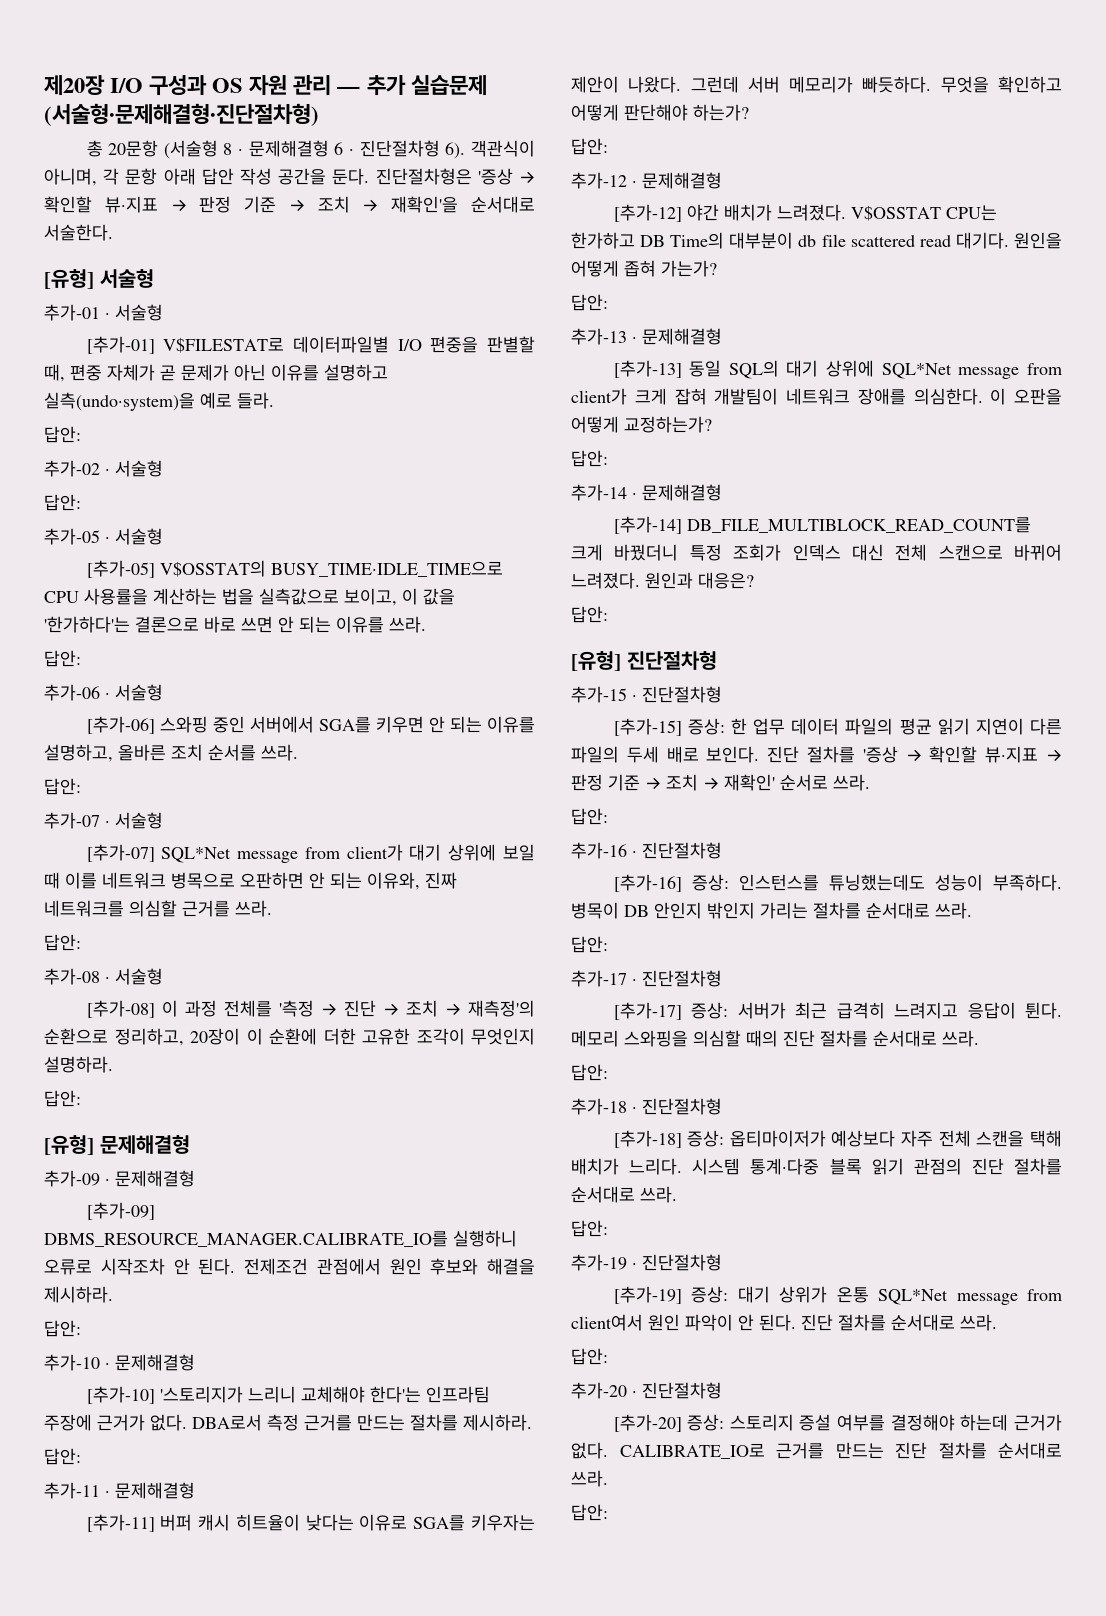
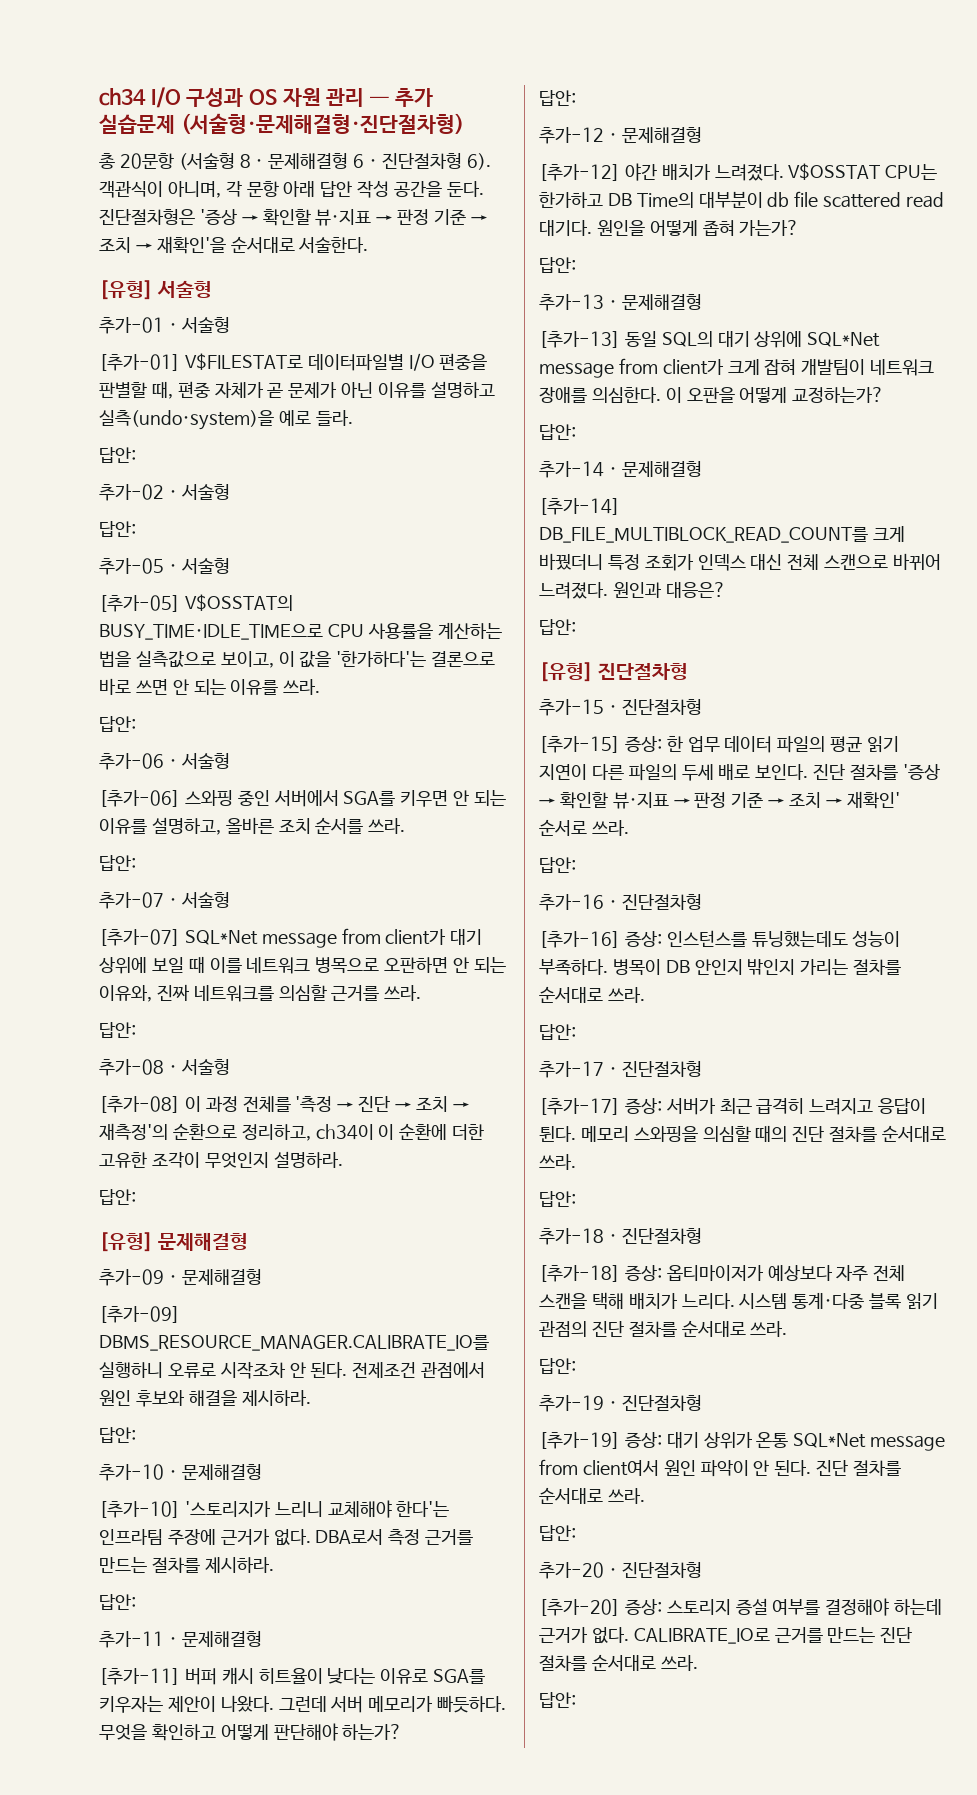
[44,75,105,96] 제20장 -> [99,88,146,106] ch34
[190,1028,240,1045] 20장이 -> [315,1124,374,1140] ch34이

